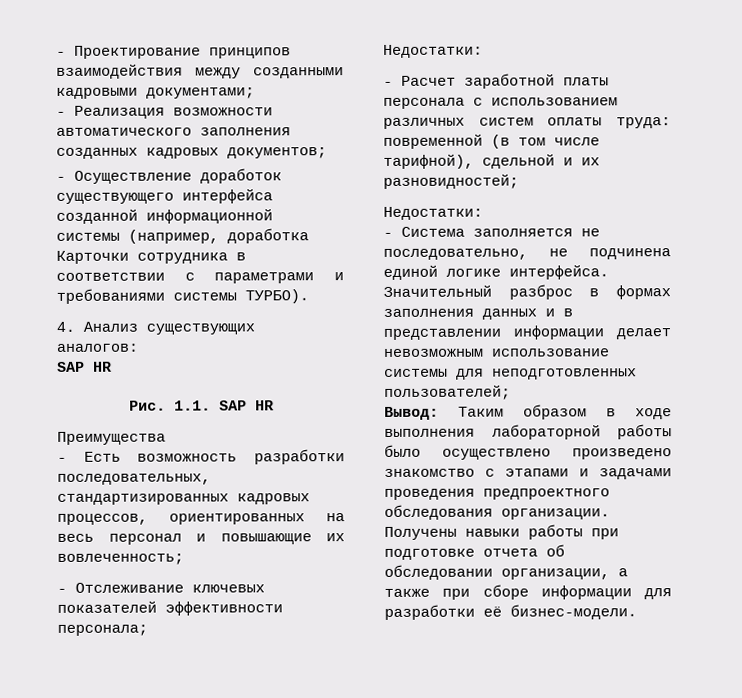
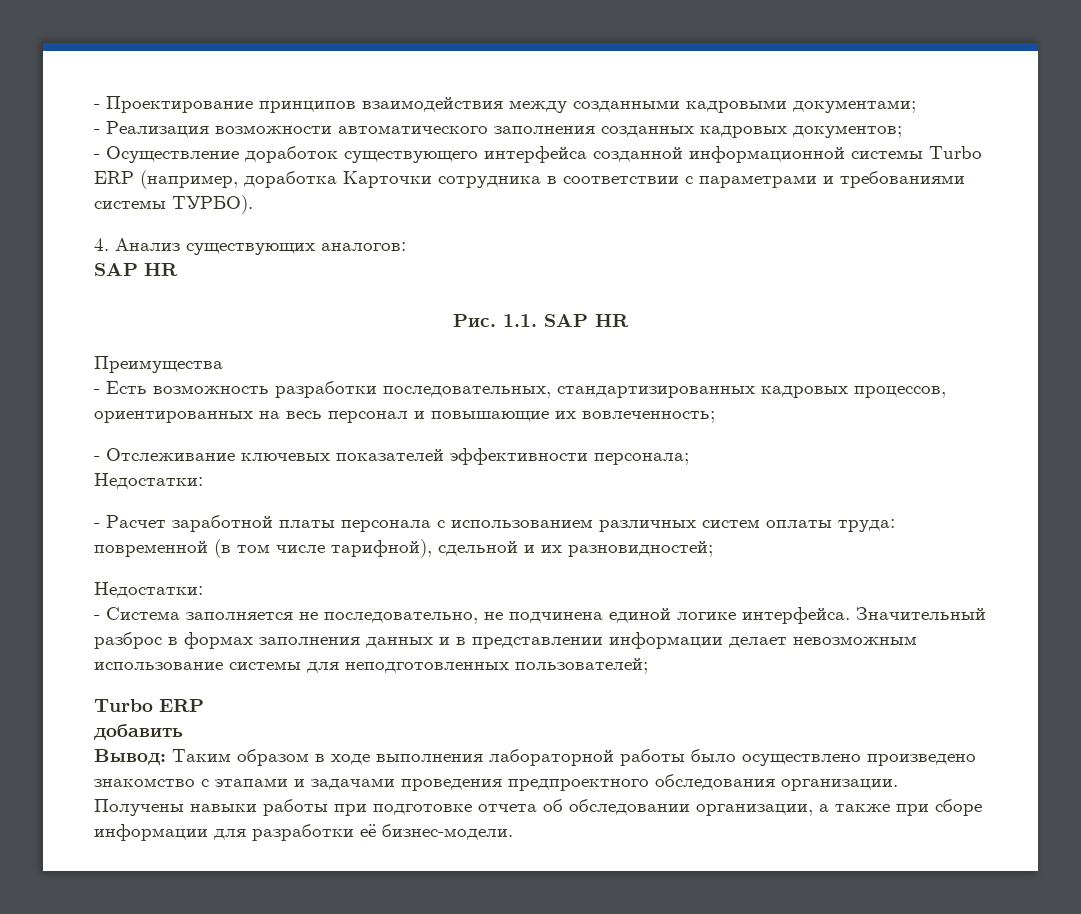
(120, 236) none -> [929,146,982,159] [94,171,134,184] Turbo ERP
(511, 392) none -> [94,699,204,712] [94,724,183,740] // Turbo ERP // добавить

